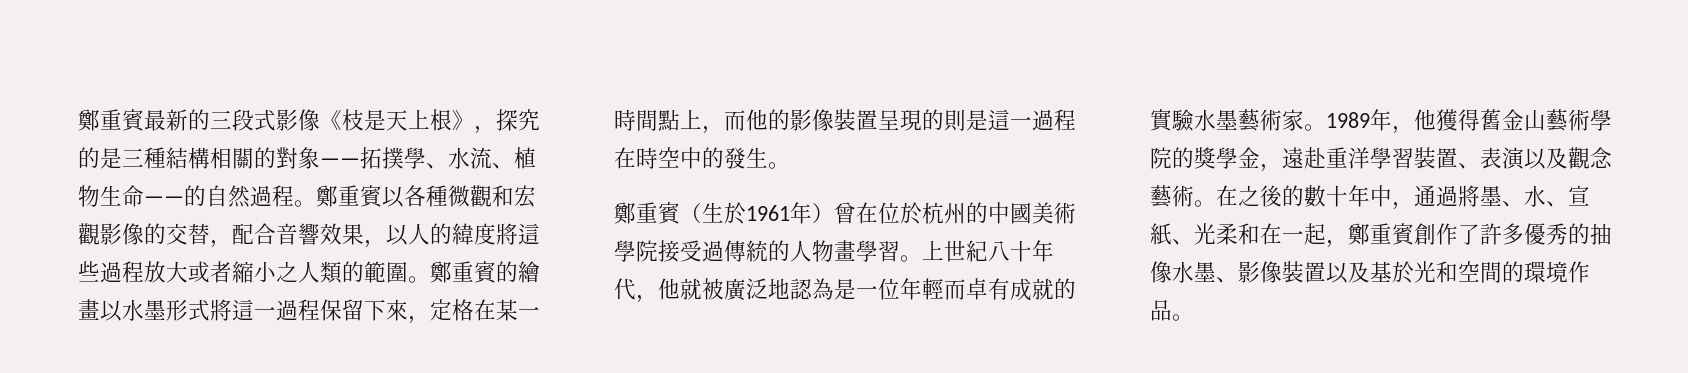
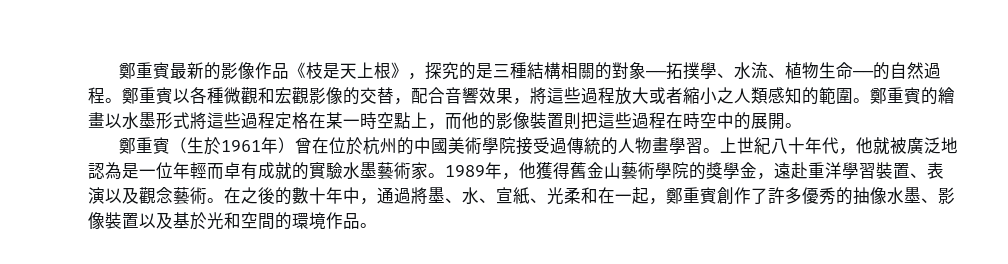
[210,109,320,131] 三段式影像 -> [220,62,289,79] 影像作品
[386,223,496,246] 以人的緯度 -> (530, 101) none
(342, 272) none -> [768,87,802,104] 感知
[254,299,430,324] 一過程保留下來， -> [224,112,275,129] 些過程
[636,110,658,131] 間 -> [377,112,394,129] 空
[878,109,1032,131] 呈現的則是這一 -> [564,112,632,130] 則把這些
[724,147,768,169] 發生 -> [751,113,785,130] 展開

